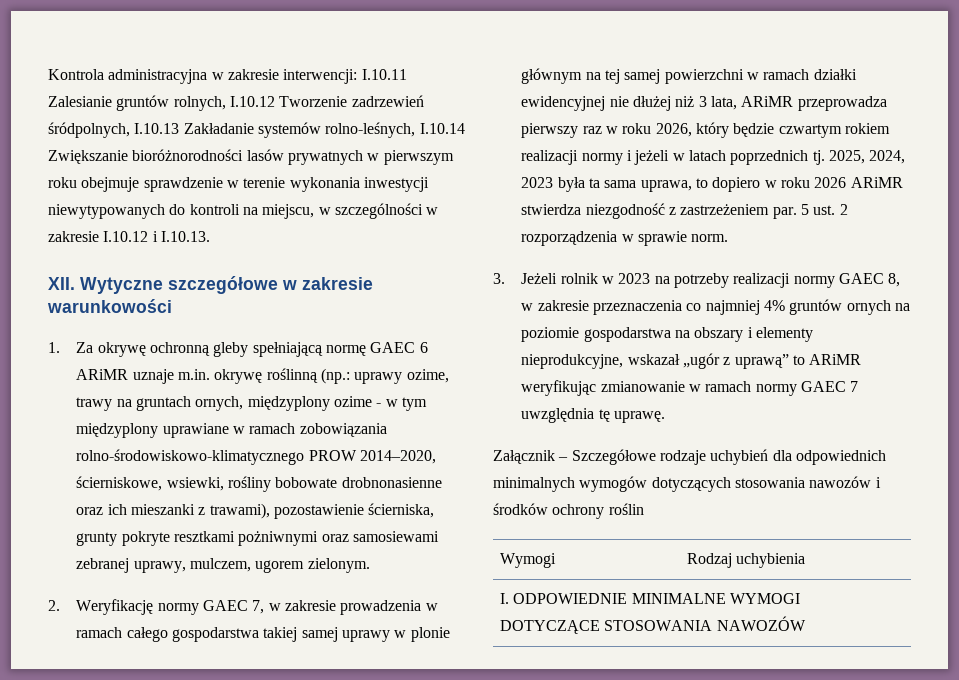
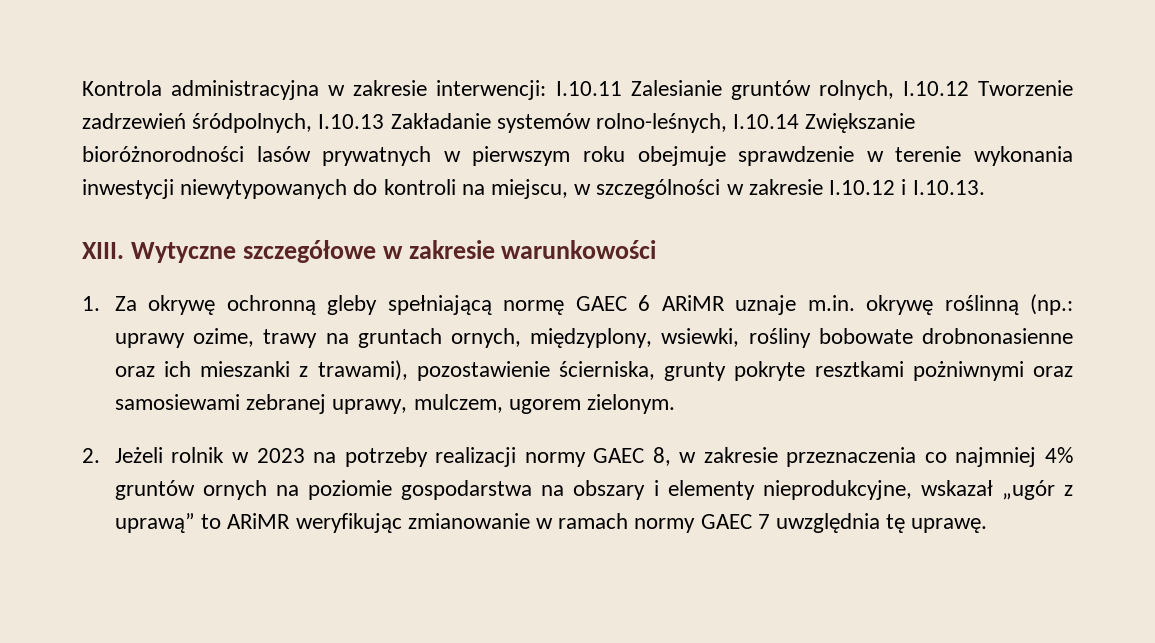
[48,277,75,290] XII. -> [82,242,124,259] XIII.
[247,396,427,411] [76,423,387,438] [76,449,437,465] [76,476,163,491] międzyplony ozime - w tym międzyplony uprawiane w ramach zobowiązania rolno-środowiskowo-klimatycznego PROW 2014–2020, ścierniskowe, -> [530,328,653,348] międzyplony,
[76,599,438,615] [76,627,450,642] [521,68,857,84] [521,96,887,111] [521,122,890,138] [521,150,906,165] [521,177,903,192] [521,203,848,219] [521,231,729,246] [493,273,505,284] Weryfikację normy GAEC 7, w zakresie prowadzenia w ramach całego gospodarstwa takiej samej uprawy w plonie głównym na tej samej powierzchni w ramach działki ewidencyjnej nie dłużej niż 3 lata, ARiMR przeprowadza pierwszy raz w roku 2026, który będzie czwartym rokiem realizacji normy i jeżeli w latach poprzednich tj. 2025, 2024, 2023 była ta sama uprawa, to dopiero w roku 2026 ARiMR stwierdza niezgodność z zastrzeżeniem par. 5 ust. 2 rozporządzenia w sprawie norm. // 3. -> (100, 455) none
[493,449,886,465] [493,476,881,492] [493,503,644,519] [500,553,557,568] [687,553,806,568] [500,593,801,604] [500,616,806,634] // Załącznik – Szczegółowe rodzaje uchybień dla odpowiednich minimalnych wymogów dotyczących stosowania nawozów i środków ochrony roślin // Wymogi | Rodzaj uchybienia // I. ODPOWIEDNIE MINIMALNE WYMOGI DOTYCZĄCE STOSOWANIA NAWOZÓW -> (988, 525) none

